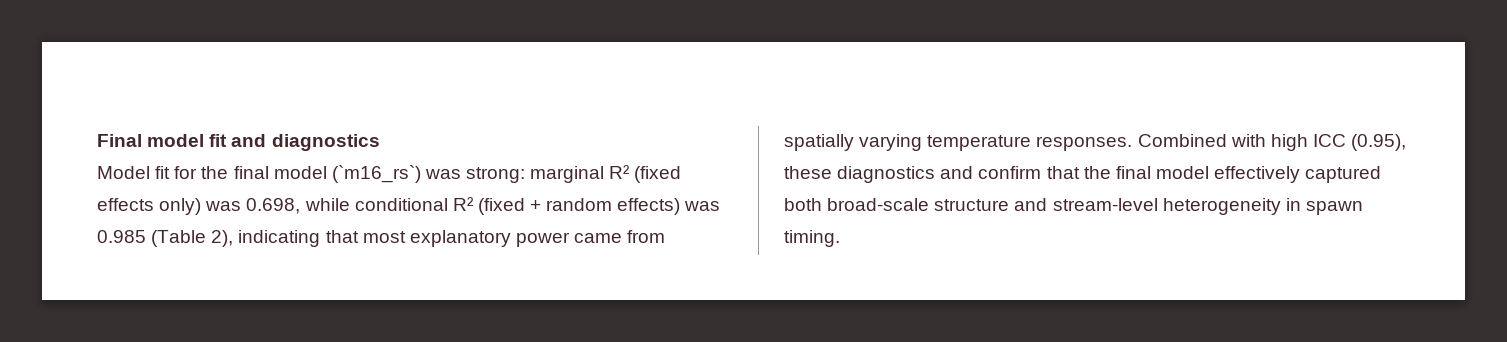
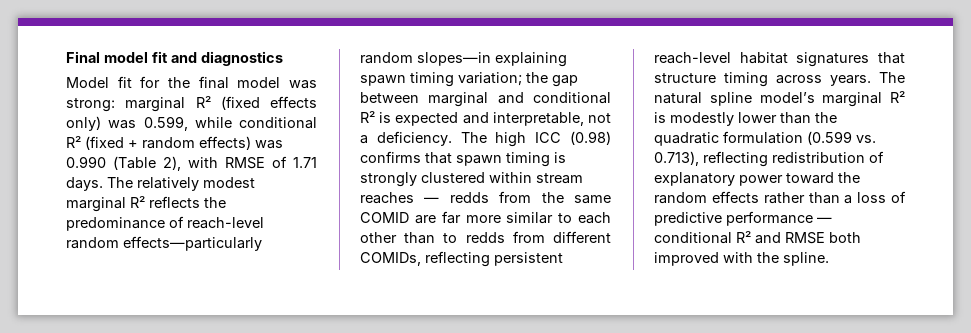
[331,165,421,183] (`m16_rs`) -> (281, 82) none
[246,198,301,214] 0.698, -> [143,116,188,131] 0.599,
[97,230,146,243] 0.985 -> [66,156,106,168] 0.990
[238,230,666,247] [784,134,1407,151] [784,166,1382,183] [784,198,1363,215] [784,230,840,247] indicating that most explanatory power came from spatially varying temperature responses. Combined with high ICC (0.95), these diagnostics and confirm that the final model effectively captured both broad-scale structure and stream-level heterogeneity in spawn timing. -> [188,156,317,169] [66,177,255,191] [66,196,226,212] [66,216,264,231] [66,236,262,251] [360,52,567,67] [360,72,578,87] [360,92,611,107] [360,111,611,126] [360,131,611,147] [360,151,566,167] [360,172,583,187] [360,191,611,204] [360,211,611,224] [360,231,611,244] [360,251,563,267] [654,52,905,67] [654,72,905,87] [654,91,905,107] [654,112,837,126] [654,131,876,146] [654,151,884,167] [654,172,860,186] [654,191,906,204] [654,211,832,226] [654,231,861,244] [654,252,829,266] with RMSE of 1.71 days. The relatively modest marginal R² reflects the predominance of reach-level random effects—particularly random slopes—in explaining spawn timing variation; the gap between marginal and conditional R² is expected and interpretable, not a deficiency. The high ICC (0.98) confirms that spawn timing is strongly clustered within stream reaches — redds from the same COMID are far more similar to each other than to redds from different COMIDs, reflecting persistent reach-level habitat signatures that structure timing across years. The natural spline model’s marginal R² is modestly lower than the quadratic formulation (0.599 vs. 0.713), reflecting redistribution of explanatory power toward the random effects rather than a loss of predictive performance — conditional R² and RMSE both improved with the spline.

